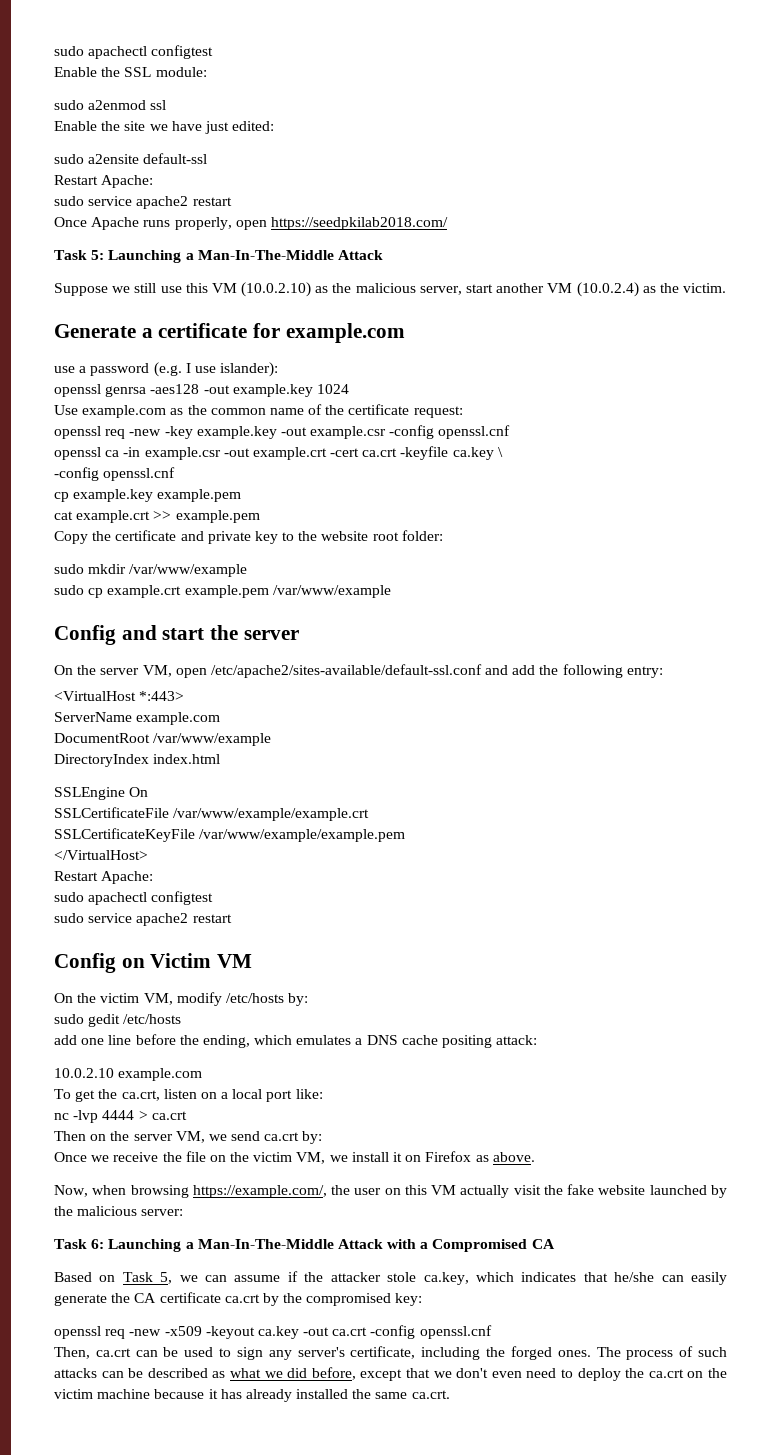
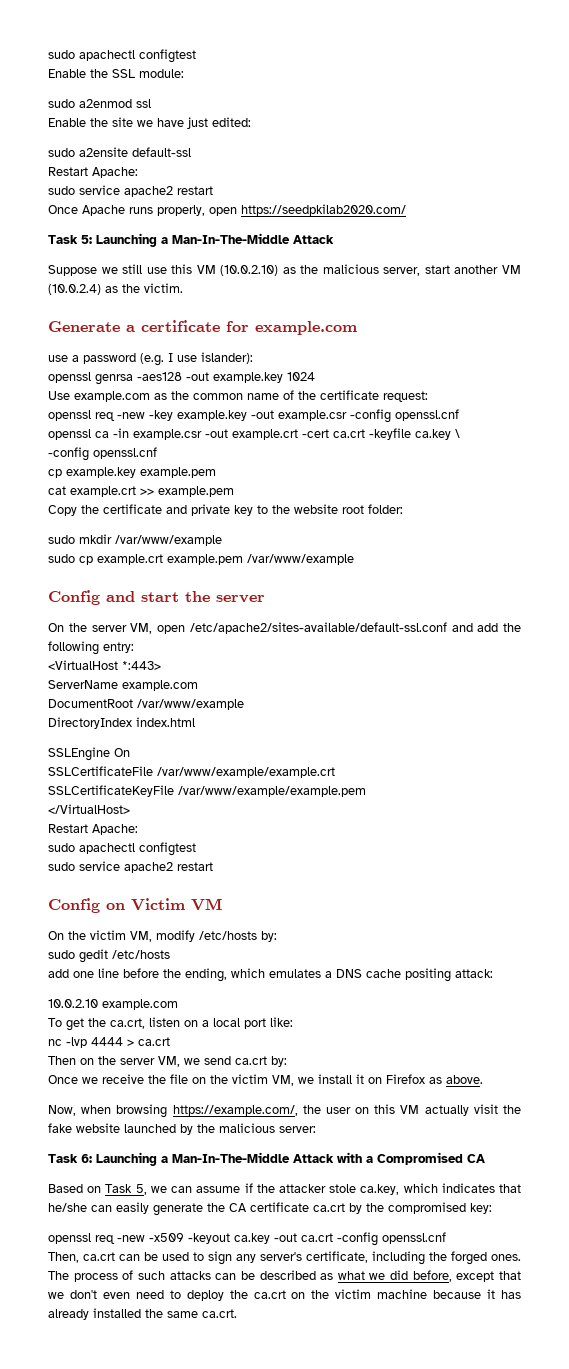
[270,217,448,230] https://seedpkilab2018.com/ -> [241,204,406,216] https://seedpkilab2020.com/

